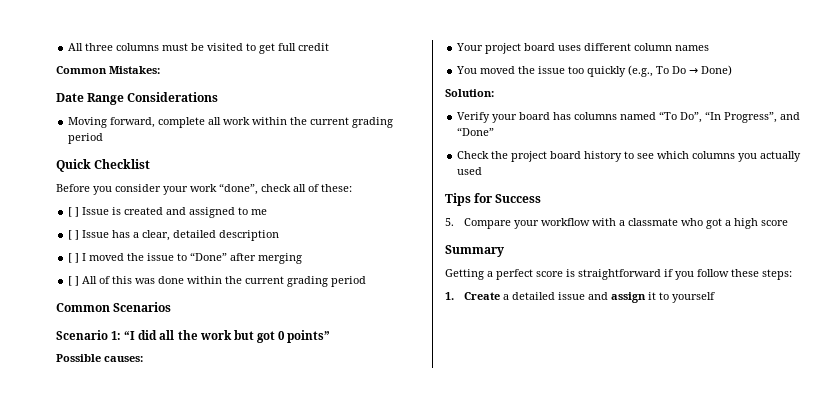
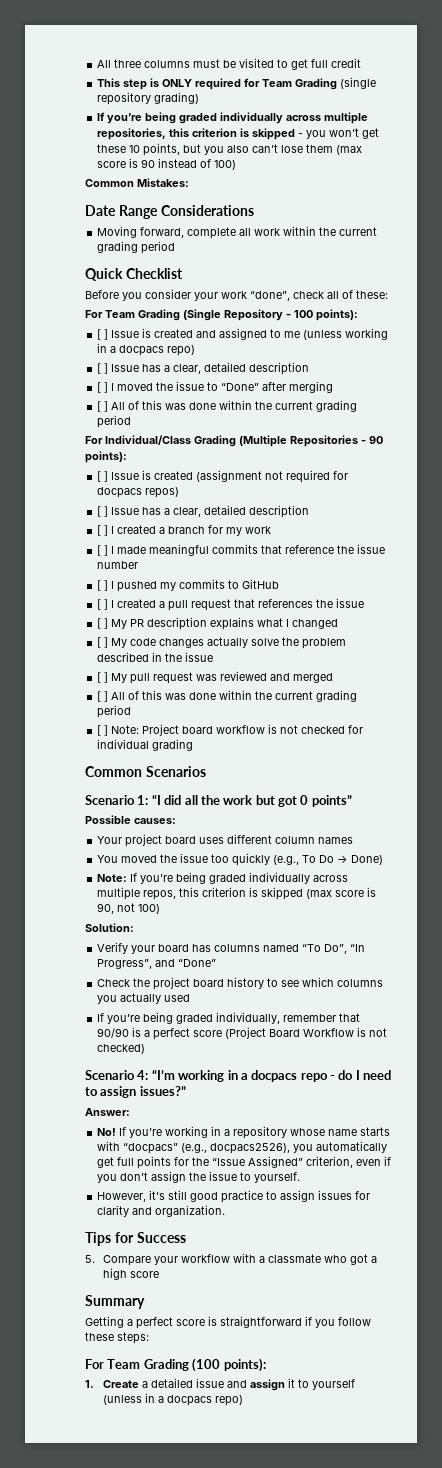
(330, 47) none -> [97,77,377,90] [97,92,200,105] [97,112,369,124] [97,128,380,140] [97,143,363,156] [97,158,237,170] // This step is ONLY required for Team Grading (single repository grading) // If you’re being graded individually across multiple repositories, this criterion is skipped - you won’t get these 10 points, but you also can’t lose them (max score is 90 instead of 100)
(352, 188) none -> [85,309,358,321] // For Team Grading (Single Repository - 100 points):
(268, 212) none -> [303,328,389,340] [97,343,196,356] (unless working in a docpacs repo)
(367, 281) none -> [85,435,383,447] [85,451,127,463] [97,470,349,483] [97,487,180,498] [97,505,310,518] [97,525,272,536] [97,544,386,556] [97,561,139,569] [97,579,280,592] [97,598,365,611] [97,617,339,630] [97,637,347,649] [97,652,214,662] [97,671,334,684] [97,690,358,702] [97,705,132,718] [97,724,364,736] [97,739,194,751] // For Individual/Class Grading (Multiple Repositories - 90 points): // [ ] Issue is created (assignment not required for docpacs repos) // [ ] Issue has a clear, detailed description // [ ] I created a branch for my work // [ ] I made meaningful commits that reference the issue number // [ ] I pushed my commits to GitHub // [ ] I created a pull request that references the issue // [ ] My PR description explains what I changed // [ ] My code changes actually solve the problem described in the issue // [ ] My pull request was reviewed and merged // [ ] All of this was done within the current grading period // [ ] Note: Project board workflow is not checked for individual grading
(733, 70) none -> [97,872,349,884] [97,887,377,900] [97,903,161,914] // Note: If you’re being graded individually across multiple repos, this criterion is skipped (max score is 90, not 100)
(483, 171) none -> [97,1012,361,1024] [97,1027,388,1040] [97,1044,146,1054] [85,1069,392,1082] [85,1086,186,1098] [85,1108,130,1116] [97,1126,391,1139] [97,1141,388,1154] [97,1156,392,1169] [97,1171,301,1183] [97,1190,371,1203] [97,1205,226,1217] // If you’re being graded individually, remember that 90/90 is a perfect score (Project Board Workflow is not checked) // Scenario 4: “I’m working in a docpacs repo - do I need to assign issues?” // Answer: // No! If you’re working in a repository whose name starts with “docpacs” (e.g., docpacs2526), you automatically get full points for the “Issue Assigned” criterion, even if you don’t assign the issue to yourself. // However, it’s still good practice to assign issues for clarity and organization.
(792, 274) none -> [85,1358,266,1372] // For Team Grading (100 points):
(715, 297) none -> [102,1393,243,1406] (unless in a docpacs repo)

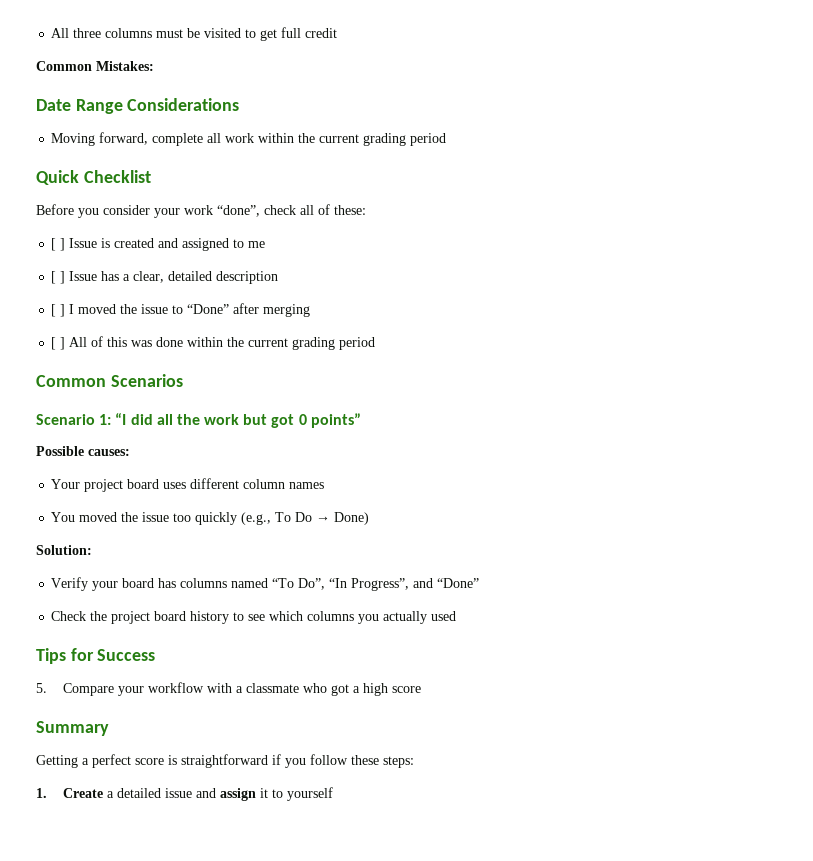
[97,77,377,90] [97,92,200,105] [97,112,369,124] [97,128,380,140] [97,143,363,156] [97,158,237,170] // This step is ONLY required for Team Grading (single repository grading) // If you’re being graded individually across multiple repositories, this criterion is skipped - you won’t get these 10 points, but you also can’t lose them (max score is 90 instead of 100) -> (338, 33) none
[85,309,358,321] // For Team Grading (Single Repository - 100 points): -> (366, 210) none
[303,328,389,340] [97,343,196,356] (unless working in a docpacs repo) -> (266, 244) none
[85,435,383,447] [85,451,127,463] [97,470,349,483] [97,487,180,498] [97,505,310,518] [97,525,272,536] [97,544,386,556] [97,561,139,569] [97,579,280,592] [97,598,365,611] [97,617,339,630] [97,637,347,649] [97,652,214,662] [97,671,334,684] [97,690,358,702] [97,705,132,718] [97,724,364,736] [97,739,194,751] // For Individual/Class Grading (Multiple Repositories - 90 points): // [ ] Issue is created (assignment not required for docpacs repos) // [ ] Issue has a clear, detailed description // [ ] I created a branch for my work // [ ] I made meaningful commits that reference the issue number // [ ] I pushed my commits to GitHub // [ ] I created a pull request that references the issue // [ ] My PR description explains what I changed // [ ] My code changes actually solve the problem described in the issue // [ ] My pull request was reviewed and merged // [ ] All of this was done within the current grading period // [ ] Note: Project board workflow is not checked for individual grading -> (376, 343) none
[97,872,349,884] [97,887,377,900] [97,903,161,914] // Note: If you’re being graded individually across multiple repos, this criterion is skipped (max score is 90, not 100) -> (370, 518) none
[97,1012,361,1024] [97,1027,388,1040] [97,1044,146,1054] [85,1069,392,1082] [85,1086,186,1098] [85,1108,130,1116] [97,1126,391,1139] [97,1141,388,1154] [97,1156,392,1169] [97,1171,301,1183] [97,1190,371,1203] [97,1205,226,1217] // If you’re being graded individually, remember that 90/90 is a perfect score (Project Board Workflow is not checked) // Scenario 4: “I’m working in a docpacs repo - do I need to assign issues?” // Answer: // No! If you’re working in a repository whose name starts with “docpacs” (e.g., docpacs2526), you automatically get full points for the “Issue Assigned” criterion, even if you don’t assign the issue to yourself. // However, it’s still good practice to assign issues for clarity and organization. -> (457, 616) none
[85,1358,266,1372] // For Team Grading (100 points): -> (414, 762) none
[102,1393,243,1406] (unless in a docpacs repo) -> (333, 794) none

